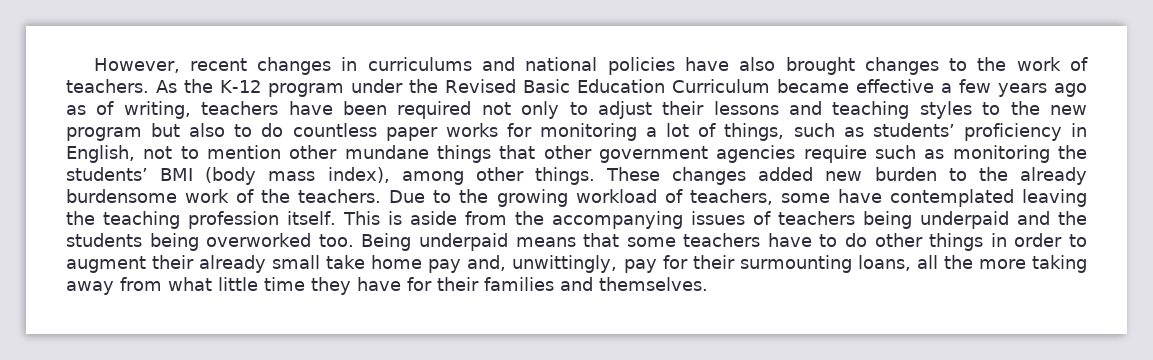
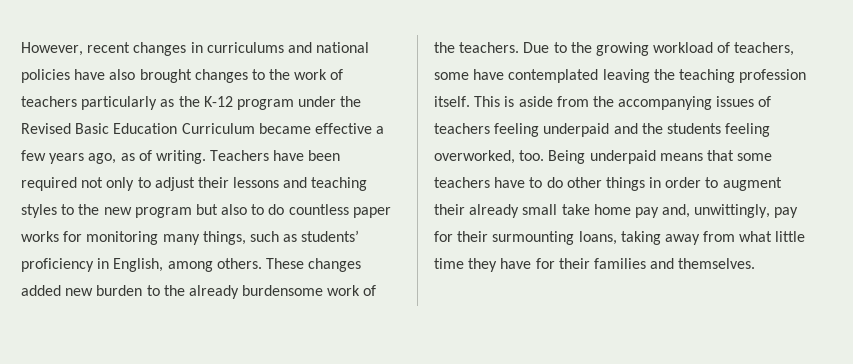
[66,79,178,93] teachers. As -> [21,96,175,110] teachers particularly as
[1054,83,1087,97] ago -> [88,153,117,164] ago,
[123,101,279,119] writing, teachers -> [155,150,270,164] writing. Teachers
[646,123,717,137] a lot of -> [162,234,200,245] many
[143,145,1088,163] [66,167,595,185] not to mention other mundane things that other government agencies require such as monitoring the students’ BMI (body mass index), among other things. -> [167,258,262,272] among others.
[862,211,912,229] being -> [494,123,540,137] feeling
[149,233,312,251] being overworked -> [725,123,771,137] [434,150,515,164] feeling overworked,
[916,255,1026,269] all the more -> (617, 238) none

